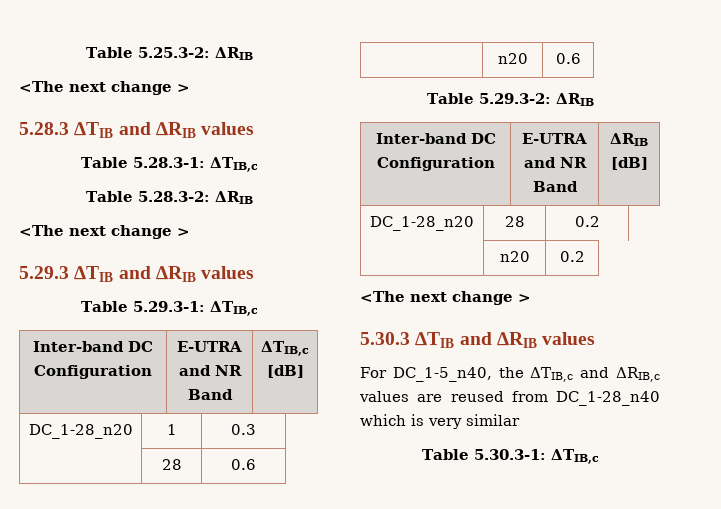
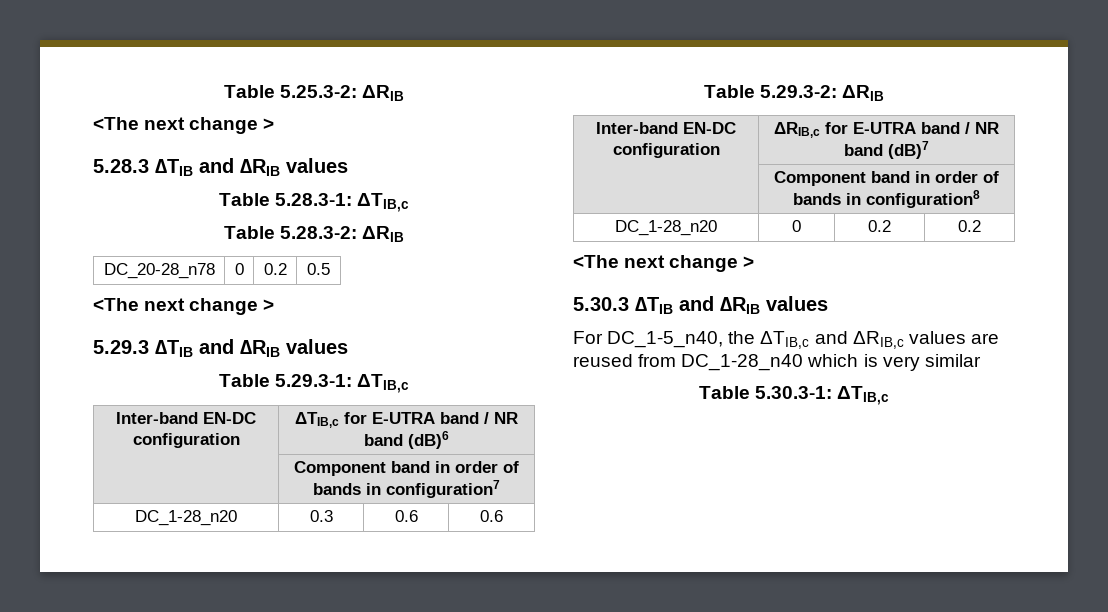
(253, 197) none -> [103,263,215,279] [234,263,244,275] [263,263,287,275] [307,263,330,275] // DC_20-28_n78 | 0 | 0.2 | 0.5
[128,341,153,352] [34,365,152,379] [177,341,242,352] [178,365,242,376] [187,389,233,400] [261,341,309,356] [266,365,304,378] [28,424,133,439] [166,424,177,435] DC Configuration | E-UTRA and NR Band | ΔTIB,c [dB] // DC_1-28_n20 | 1 -> [203,412,256,424] [132,433,240,448] [295,412,518,428] [364,431,449,449] [294,461,519,476] [313,480,500,498] [135,510,237,526] EN-DC configuration | ΔTIB,c for E-UTRA band / NR band (dB)6 // | Component band in order of bands in configuration7 // DC_1-28_n20
[161,459,182,470] [231,459,256,470] [497,53,528,64] // | 28 | 0.6 // | n20 -> [394,510,418,522] | 0.6
[470,133,496,144] [376,157,495,171] [522,133,587,144] [523,157,587,168] [532,181,578,192] [610,133,648,146] [610,157,648,170] [370,216,474,231] [504,216,525,227] [574,216,600,227] [499,251,530,262] DC Configuration | E-UTRA and NR Band | ΔRIB [dB] // DC_1-28_n20 | 28 | 0.2 // | n20 -> [683,122,736,134] [612,143,720,158] [774,122,999,138] [844,141,929,159] [774,171,999,186] [793,190,980,208] [615,220,717,236] [792,220,801,232] [868,220,891,232] EN-DC configuration | ΔRIB,c for E-UTRA band / NR band (dB)7 // | Component band in order of bands in configuration8 // DC_1-28_n20 | 0 | 0.2

